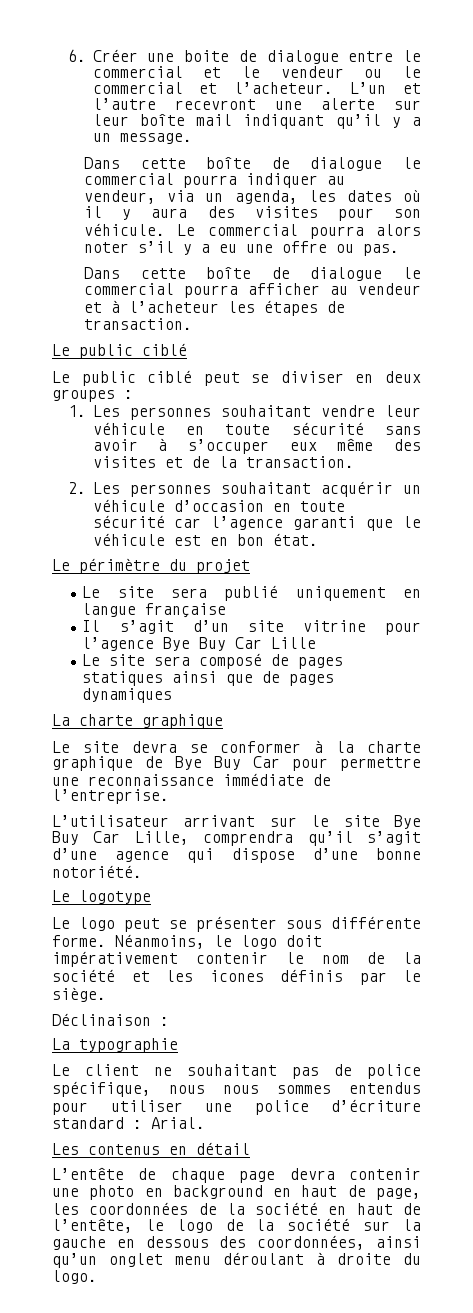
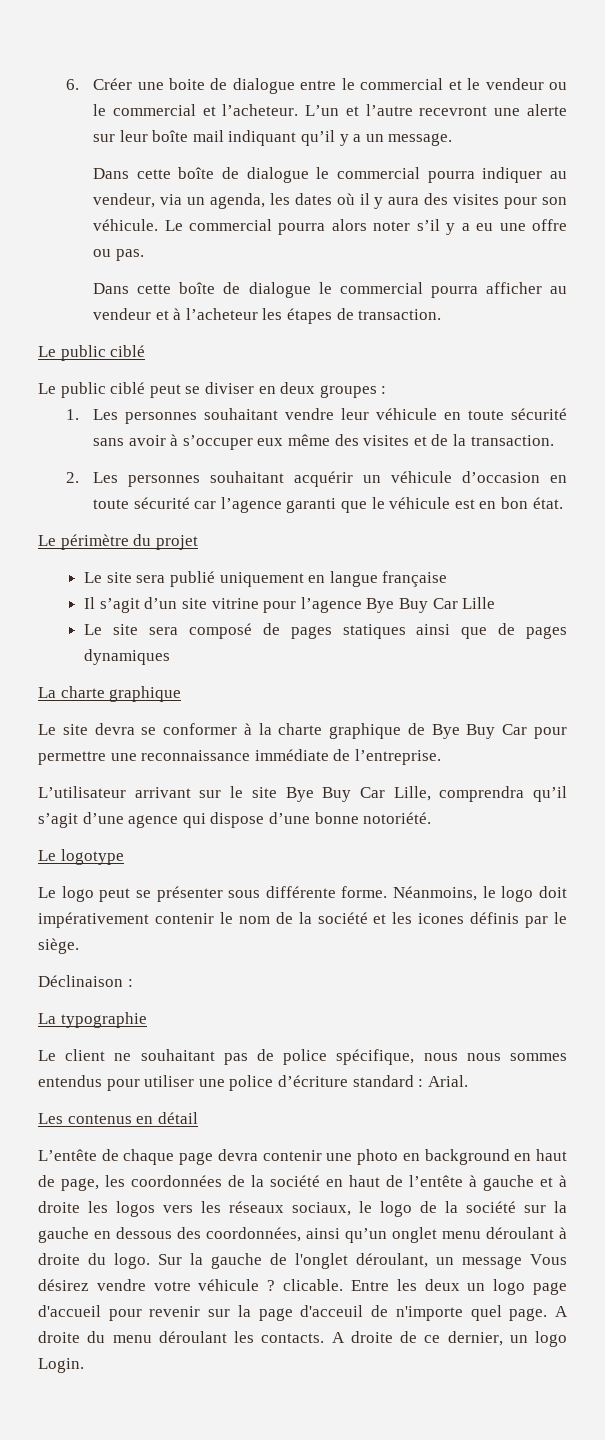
[52,1218,133,1233] l’entête, -> [409,1175,567,1191] [38,1201,351,1217] l’entête à gauche et à droite les logos vers les réseaux sociaux,
(97, 1277) none -> [158,1253,567,1269] [38,1279,567,1295] [38,1305,568,1321] [38,1331,567,1347] [38,1358,84,1373] Sur la gauche de l'onglet déroulant, un message Vous désirez vendre votre véhicule ? clicable. Entre les deux un logo page d'accueil pour revenir sur la page d'acceuil de n'importe quel page. A droite du menu déroulant les contacts. A droite de ce dernier, un logo Login.

